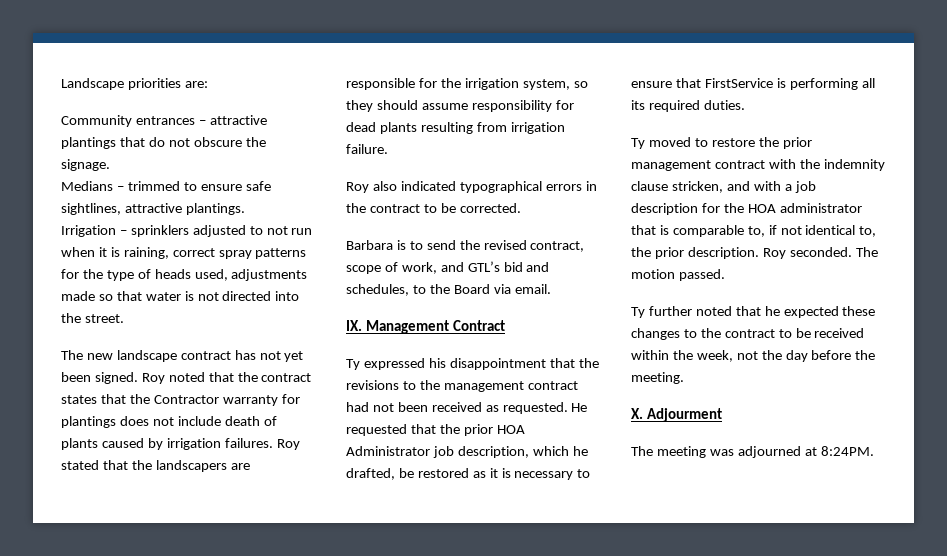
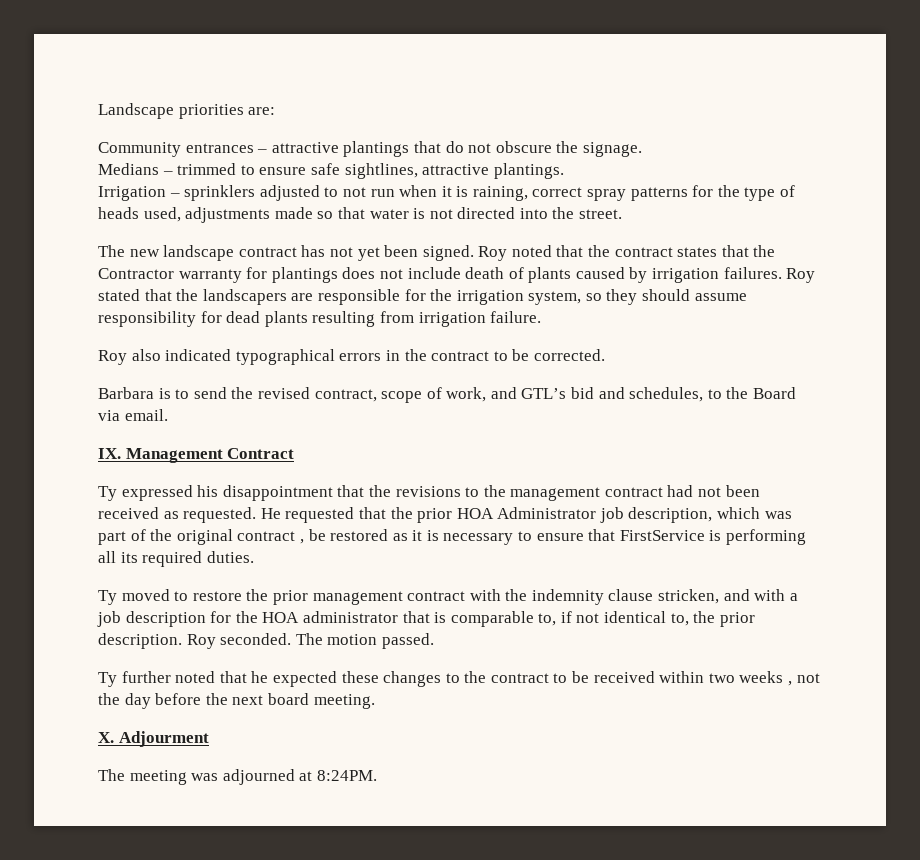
[572,446,588,456] [346,468,395,480] he drafted, -> [764,511,792,519] [98,529,304,545] was part of the original contract ,
[672,350,733,362] the week, -> [708,671,793,686] two weeks ,
(876, 355) none -> [232,693,309,705] next board

